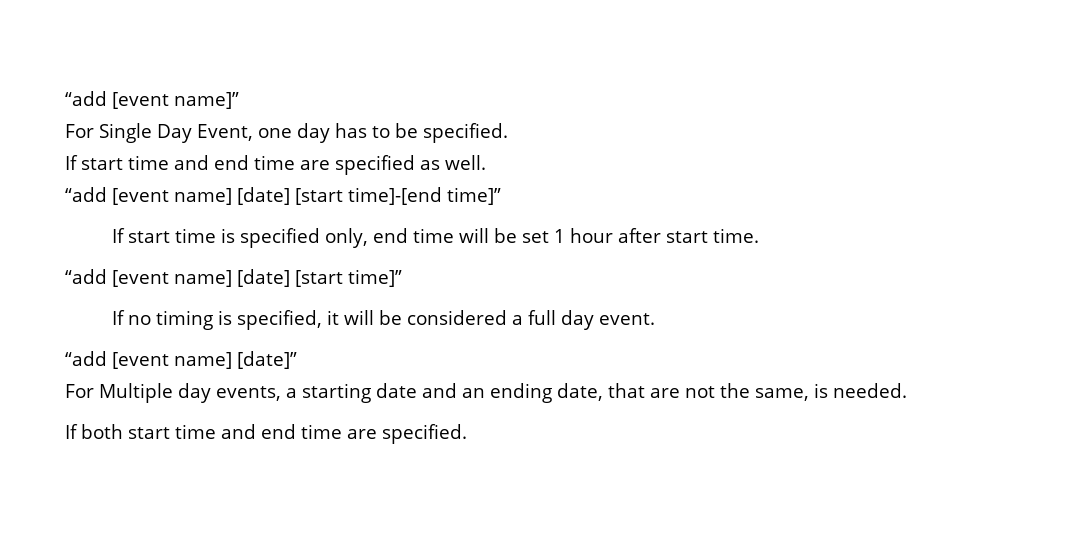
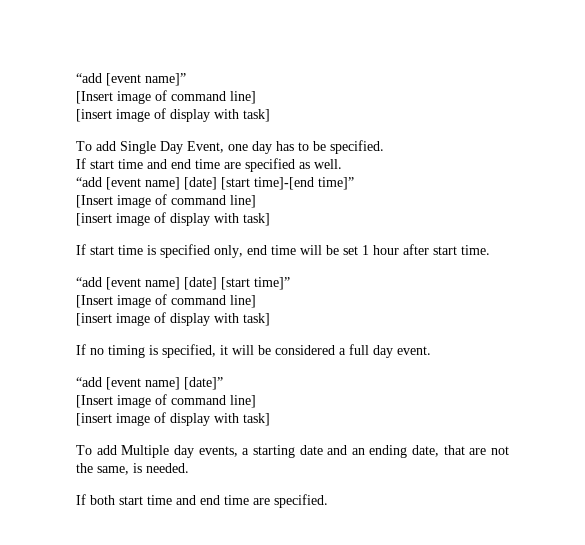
[65,124,94,138] For -> [76,90,256,104] [76,108,270,122] [76,141,116,151] [Insert image of command line] // [insert image of display with task] // To add
(501, 196) none -> [76,194,256,208] [76,212,270,226] // [Insert image of command line] // [insert image of display with task]
(402, 278) none -> [76,294,256,308] [76,312,270,326] // [Insert image of command line] // [insert image of display with task]
[65,384,94,398] For -> [76,394,256,408] [76,412,270,426] [76,445,117,455] [Insert image of command line] // [insert image of display with task] // To add

